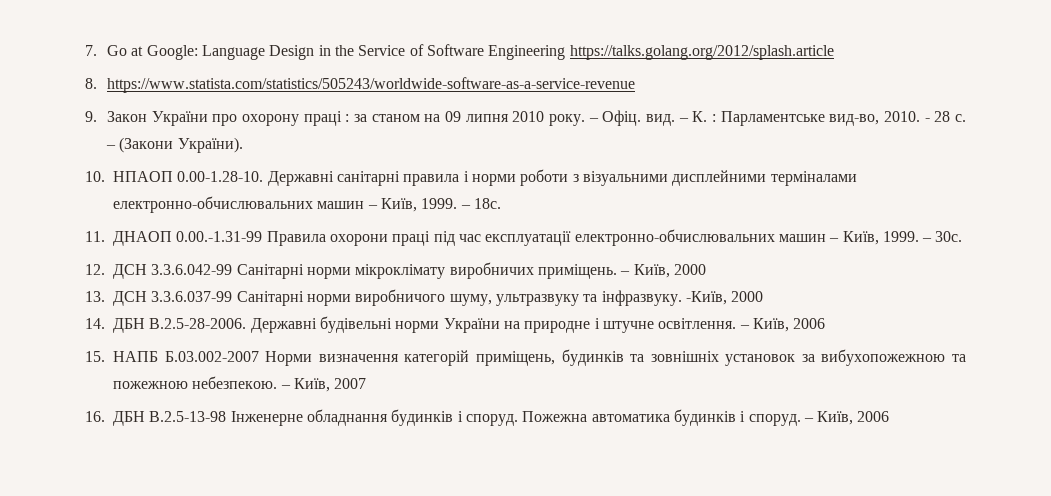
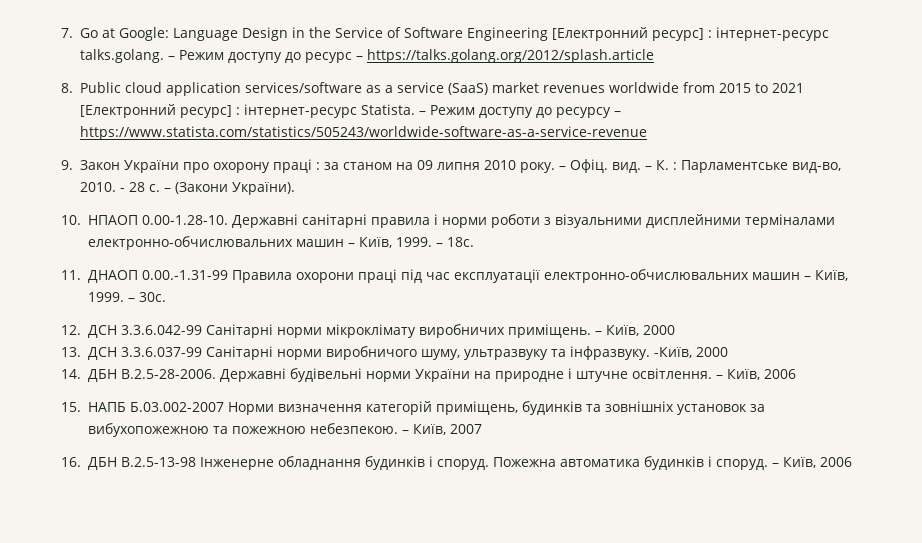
[569,45,834,60] [85,78,97,89] https://talks.golang.org/2012/splash.article // 8. -> [552,27,829,41] [80,49,654,63] [61,82,804,96] [80,104,621,118] [Електронний ресурс] : інтернет-ресурс talks.golang. – Режим доступу до ресурс – https://talks.golang.org/2012/splash.article // 8. Public cloud application services/software as a service (SaaS) market revenues worldwide from 2015 to 2021 [Електронний ресурс] : інтернет-ресурс Statista. – Режим доступу до ресурсу –

